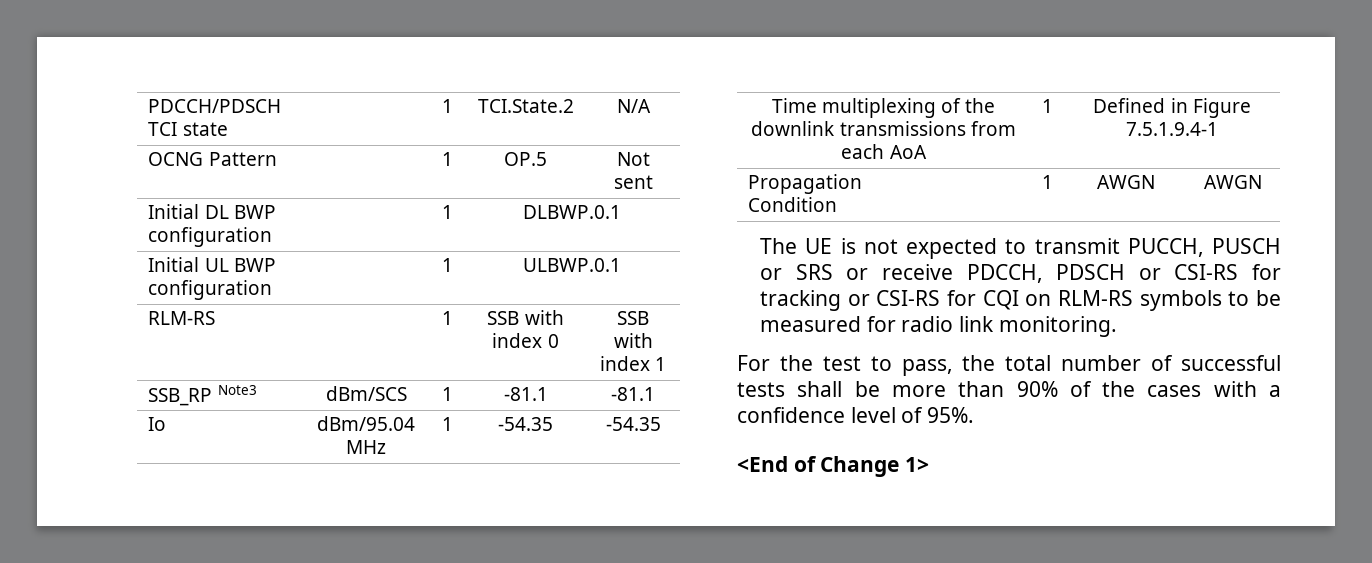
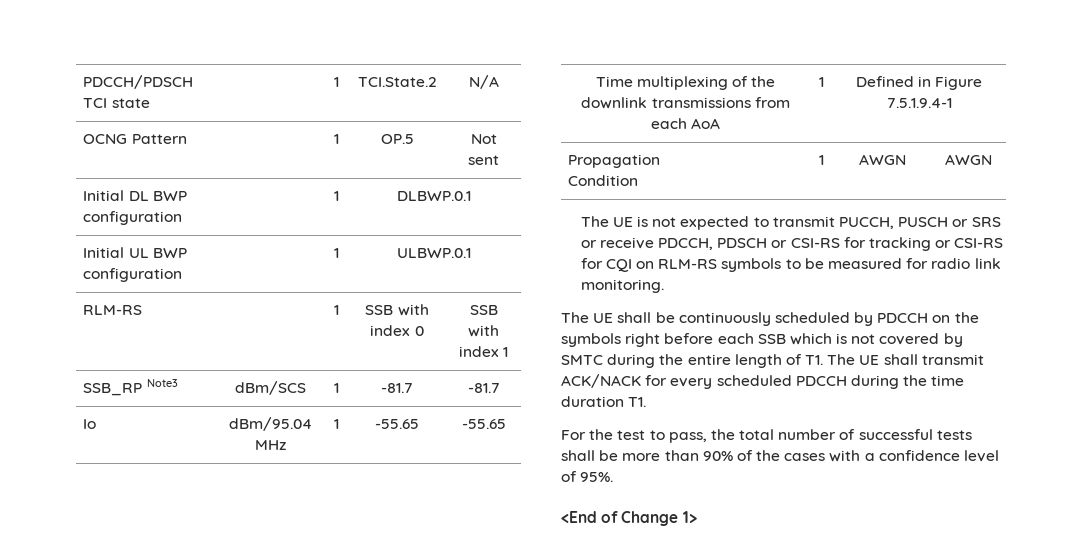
[503,387,548,401] [611,387,655,401] -81.1 | -81.1 -> [381,383,413,393] [467,383,500,393] -81.7 | -81.7
[498,417,553,431] [605,417,661,431] -54.35 | -54.35 -> [375,419,419,429] [461,419,506,429] -55.65 | -55.65
(1117, 326) none -> [561,312,979,326] [561,333,963,347] [561,354,984,368] [561,374,965,389] [561,396,647,407] // The UE shall be continuously scheduled by PDCCH on the symbols right before each SSB which is not covered by SMTC during the entire length of T1. The UE shall transmit ACK/NACK for every scheduled PDCCH during the time duration T1.

